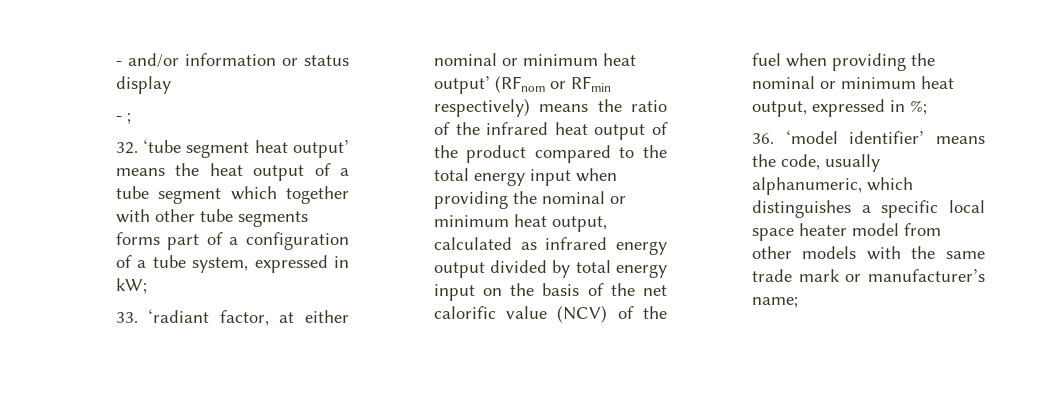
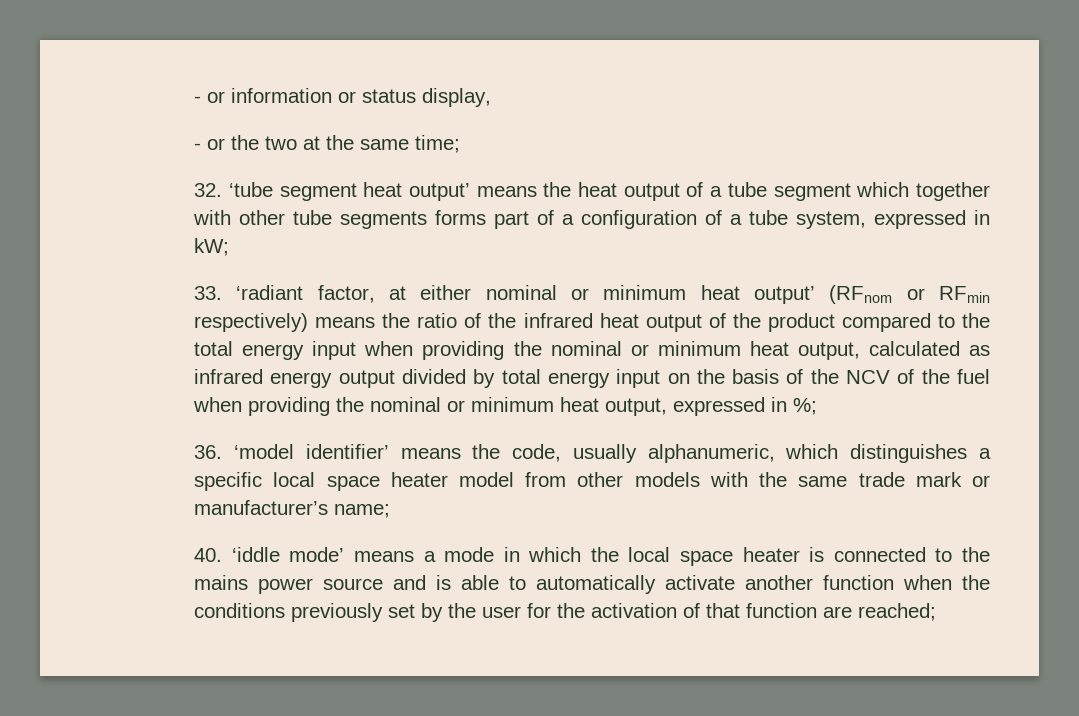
[115,53,179,68] - and/or -> [194,91,226,103] - or
[115,76,171,94] [115,113,131,124] display // - ; -> [422,88,492,107] [194,135,461,153] display, // - or the two at the same time;
[643,285,667,296] [433,305,608,323] net calorific value (NCV) -> [846,370,891,384] NCV
(798, 302) none -> [194,547,990,566] [194,575,991,594] [194,603,937,622] // 40. ‘iddle mode’ means a mode in which the local space heater is connected to the mains power source and is able to automatically activate another function when the conditions previously set by the user for the activation of that function are reached;

